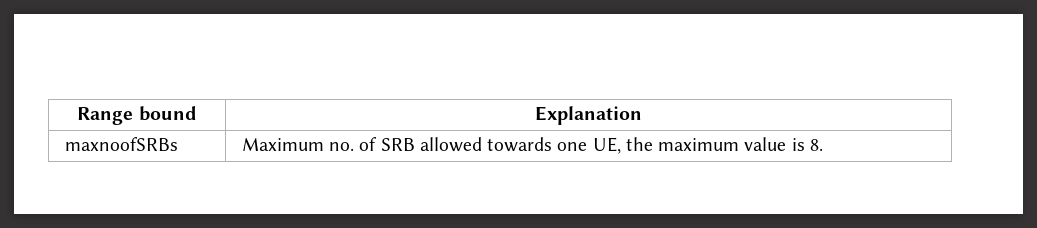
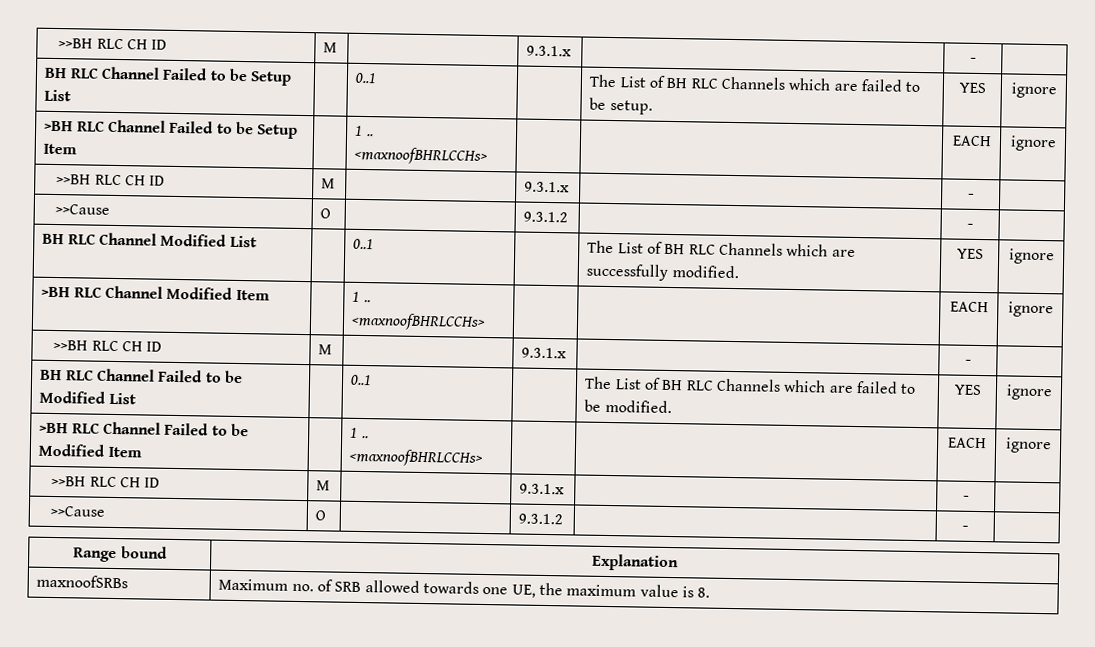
(77, 116) none -> [58,38,168,50] [323,42,338,53] [526,45,573,57] [969,57,977,63] [44,66,293,86] [44,89,72,102] [355,72,378,84] [589,74,921,93] [589,97,653,115] [958,82,986,94] [1010,82,1057,99] [44,119,299,139] [43,143,78,155] [355,125,374,137] [354,146,489,166] [951,135,992,147] [1009,135,1057,152] [56,174,166,186] [321,178,336,189] [524,181,571,193] [967,193,975,199] [55,204,111,215] [320,208,332,219] [523,211,569,223] [966,223,974,229] [42,232,257,248] [353,238,375,250] [587,240,856,257] [586,263,739,281] [956,248,984,260] [1008,248,1055,265] [41,285,270,301] [352,291,371,303] [351,312,487,332] [949,301,989,313] [1007,301,1054,318] [53,339,163,352] [318,344,333,355] [521,347,568,359] [964,359,972,365] [40,368,243,384] [39,390,136,405] [350,374,373,386] [584,376,917,394] [584,399,672,414] [953,384,982,396] [1005,384,1053,401] [39,421,249,437] [38,443,142,458] [350,427,369,439] [349,448,484,467] [947,437,987,449] [1004,437,1052,454] [51,475,161,488] [316,480,331,491] [519,483,566,495] [962,495,970,501] [50,505,106,517] [315,510,327,521] [518,513,564,525] [961,525,969,531] >>BH RLC CH ID | M | | 9.3.1.x | | - | // BH RLC Channel Failed to be Setup List | | 0..1 | | The List of BH RLC Channels which are failed to be setup. | YES | ignore // >BH RLC Channel Failed to be Setup Item | | 1 .. <maxnoofBHRLCCHs> | | | EACH | ignore // >>BH RLC CH ID | M | | 9.3.1.x | | - | // >>Cause | O | | 9.3.1.2 | | - | // BH RLC Channel Modified List | | 0..1 | | The List of BH RLC Channels which are successfully modified. | YES | ignore // >BH RLC Channel Modified Item | | 1 .. <maxnoofBHRLCCHs> | | | EACH | ignore // >>BH RLC CH ID | M | | 9.3.1.x | | - | // BH RLC Channel Failed to be Modified List | | 0..1 | | The List of BH RLC Channels which are failed to be modified. | YES | ignore // >BH RLC Channel Failed to be Modified Item | | 1 .. <maxnoofBHRLCCHs> | | | EACH | ignore // >>BH RLC CH ID | M | | 9.3.1.x | | - | // >>Cause | O | | 9.3.1.2 | | - | //

